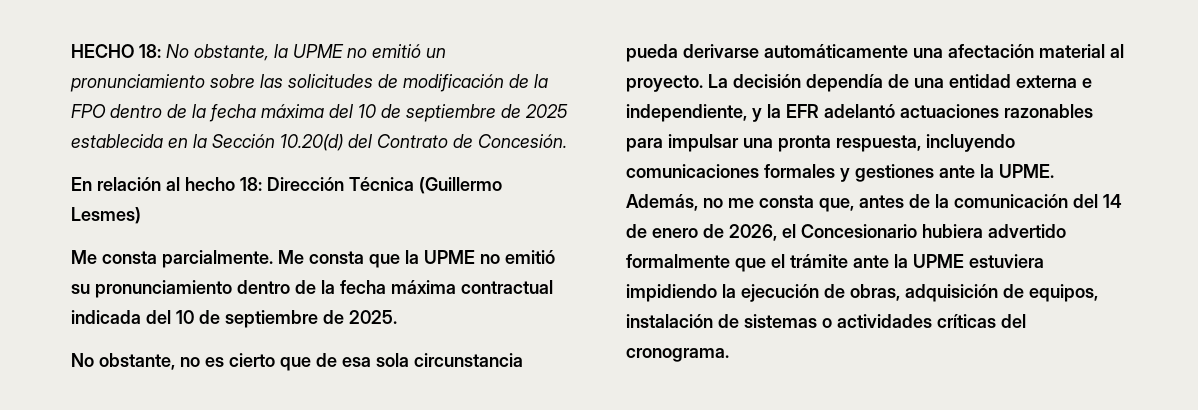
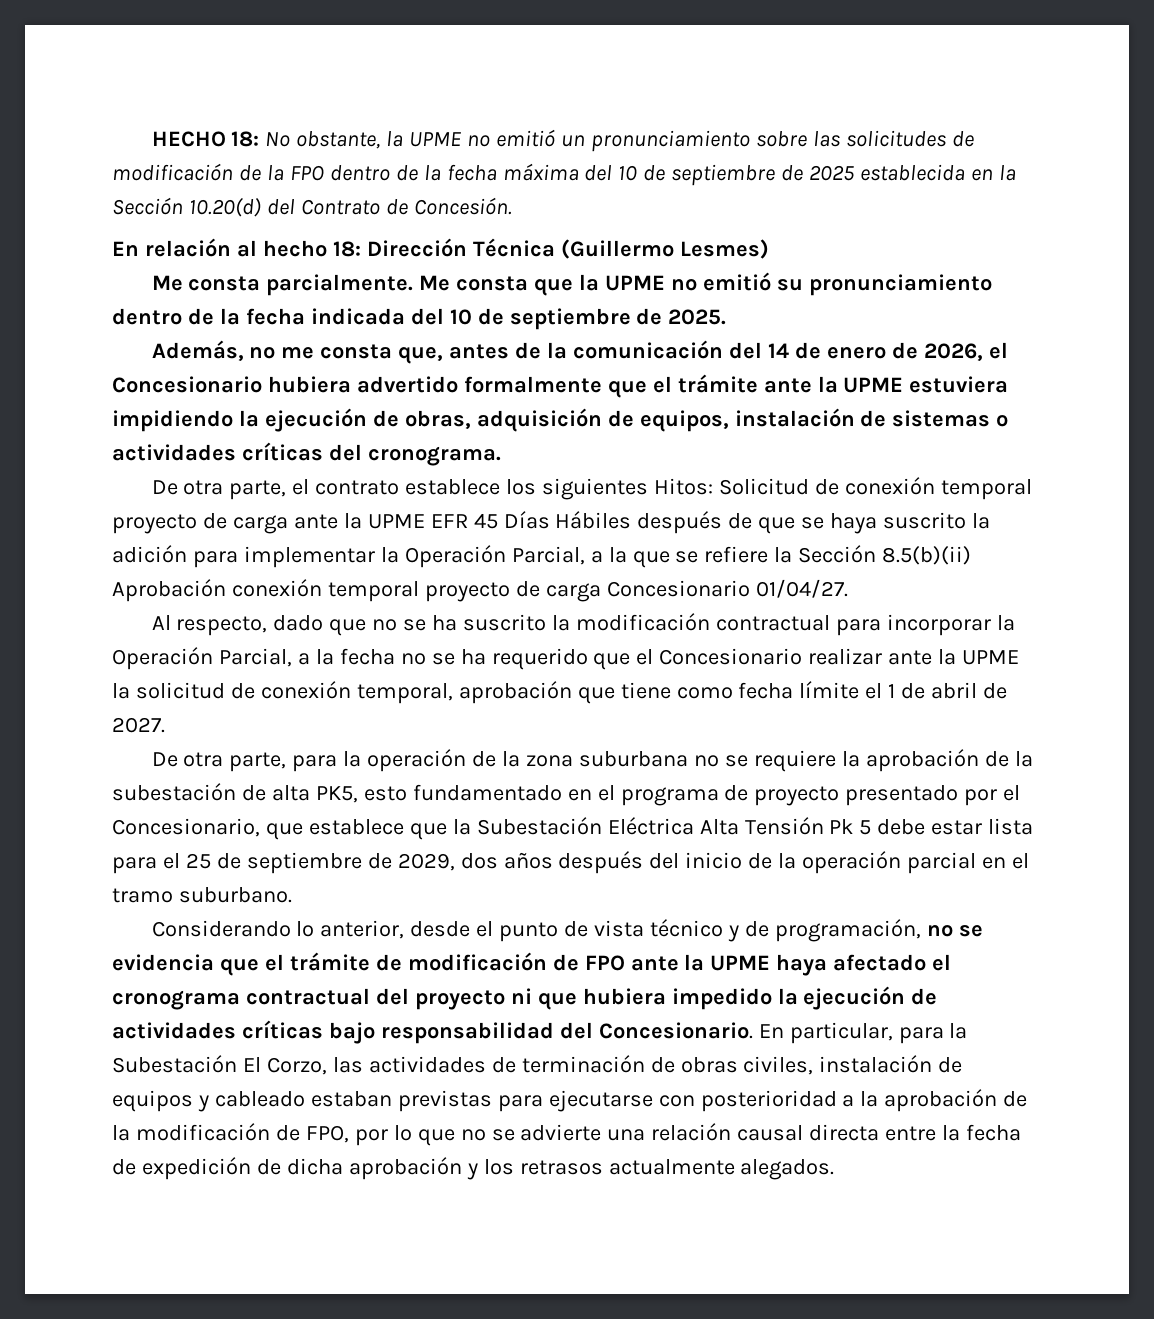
[391,280,553,294] máxima contractual -> (305, 316) none
[71,353,523,371] [626,44,1124,62] [626,74,1092,92] [626,104,1093,122] [626,134,1015,152] [626,164,1054,182] No obstante, no es cierto que de esa sola circunstancia pueda derivarse automáticamente una afectación material al proyecto. La decisión dependía de una entidad externa e independiente, y la EFR adelantó actuaciones razonables para impulsar una pronta respuesta, incluyendo comunicaciones formales y gestiones ante la UPME. -> (727, 317) none
(729, 355) none -> [151,477,1032,500] [112,511,991,534] [112,545,972,568] [112,579,848,602] [151,613,1015,636] [112,647,1020,670] [112,681,1008,704] [112,717,165,733] [151,749,1033,772] [112,783,1021,806] [112,817,1034,840] [112,851,1029,874] [112,887,292,903] [151,919,983,942] [112,952,952,976] [112,986,938,1010] [112,1020,968,1044] [112,1055,963,1075] [112,1089,1028,1112] [112,1123,1022,1146] [112,1157,835,1180] // De otra parte, el contrato establece los siguientes Hitos: Solicitud de conexión temporal proyecto de carga ante la UPME EFR 45 Días Hábiles después de que se haya suscrito la adición para implementar la Operación Parcial, a la que se refiere la Sección 8.5(b)(ii) Aprobación conexión temporal proyecto de carga Concesionario 01/04/27. // Al respecto, dado que no se ha suscrito la modificación contractual para incorporar la Operación Parcial, a la fecha no se ha requerido que el Concesionario realizar ante la UPME la solicitud de conexión temporal, aprobación que tiene como fecha límite el 1 de abril de 2027. // De otra parte, para la operación de la zona suburbana no se requiere la aprobación de la subestación de alta PK5, esto fundamentado en el programa de proyecto presentado por el Concesionario, que establece que la Subestación Eléctrica Alta Tensión Pk 5 debe estar lista para el 25 de septiembre de 2029, dos años después del inicio de la operación parcial en el tramo suburbano. // Considerando lo anterior, desde el punto de vista técnico y de programación, no se evidencia que el trámite de modificación de FPO ante la UPME haya afectado el cronograma contractual del proyecto ni que hubiera impedido la ejecución de actividades críticas bajo responsabilidad del Concesionario. En particular, para la Subestación El Corzo, las actividades de terminación de obras civiles, instalación de equipos y cableado estaban previstas para ejecutarse con posterioridad a la aprobación de la modificación de FPO, por lo que no se advierte una relación causal directa entre la fecha de expedición de dicha aprobación y los retrasos actualmente alegados.

